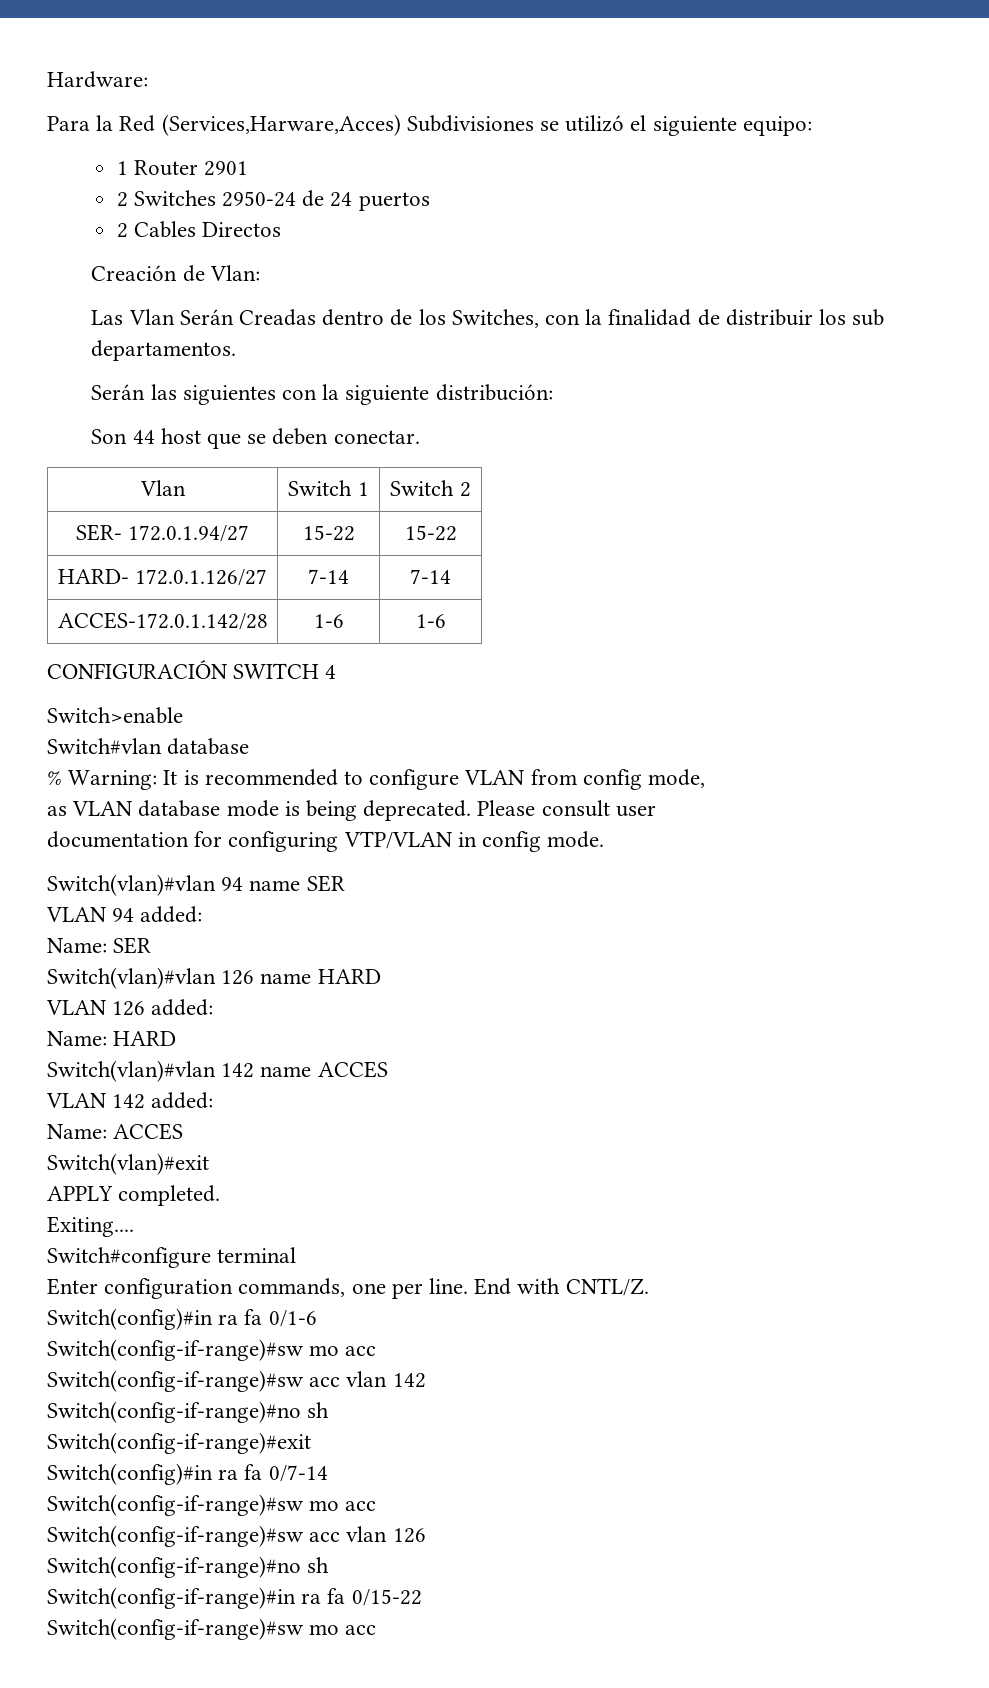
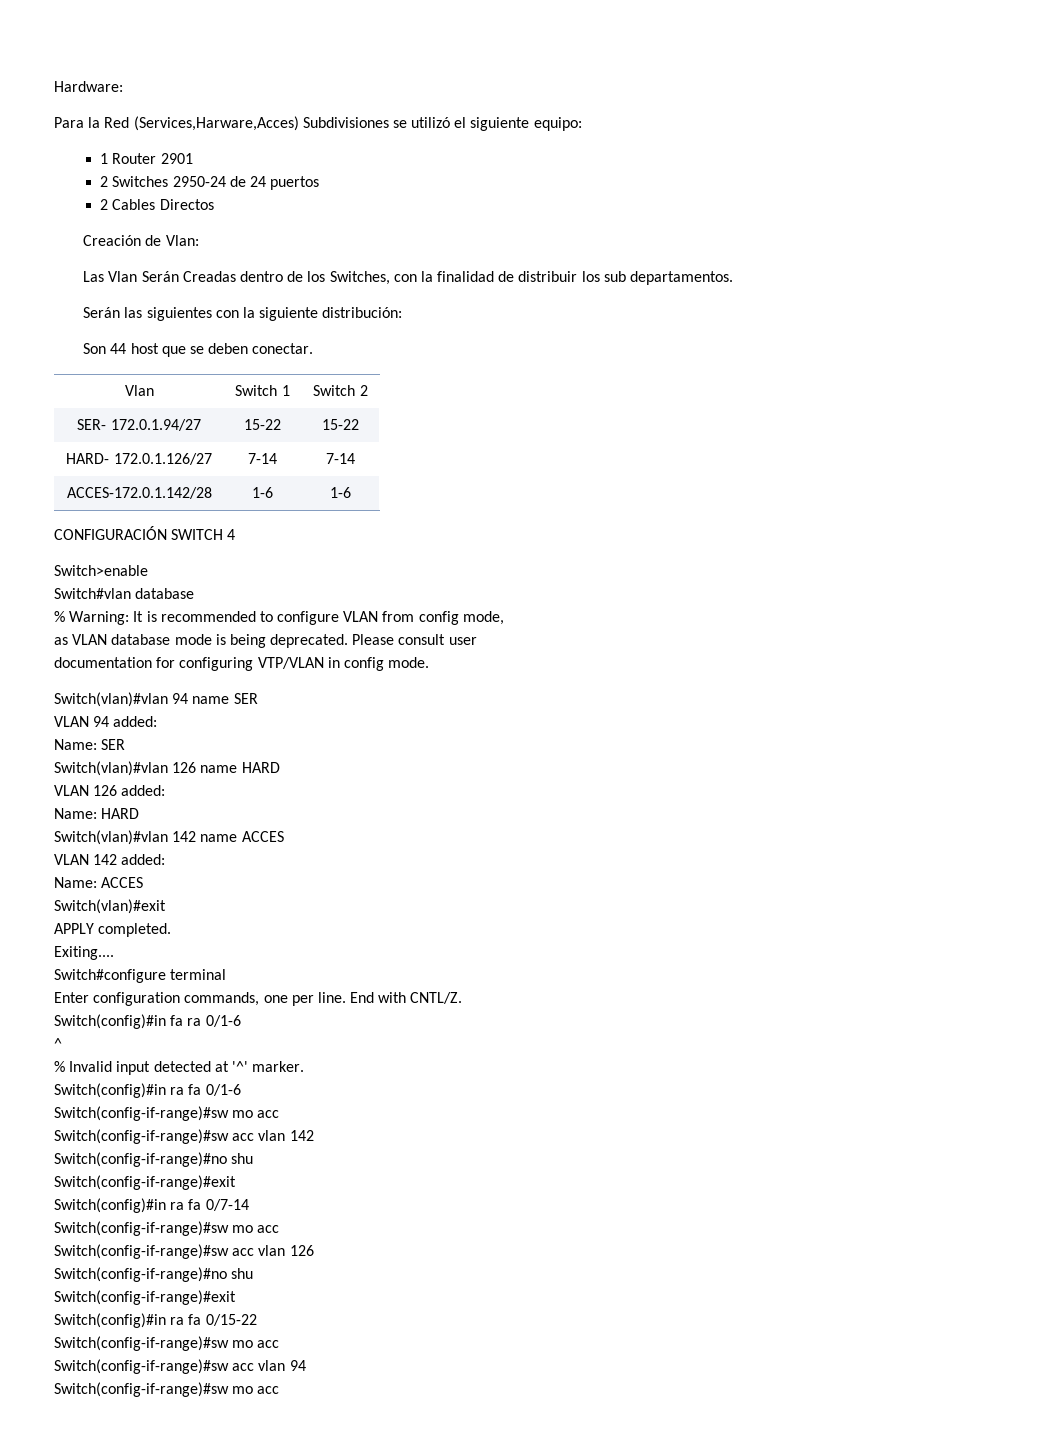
(649, 1287) none -> [54,1014,241,1029] [54,1038,62,1049] [54,1061,305,1075] // Switch(config)#in fa ra 0/1-6 // ^ // % Invalid input detected at '^' marker.
[307,1402,330,1418] sh -> [231,1153,254,1164] shu
[307,1557,330,1573] [47,1587,296,1609] sh // Switch(config-if-range)#in -> [231,1268,254,1279] [54,1290,236,1305] [54,1313,166,1328] shu // Switch(config-if-range)#exit // Switch(config)#in
(377, 1630) none -> [54,1359,306,1374] [54,1382,280,1397] // Switch(config-if-range)#sw acc vlan 94 // Switch(config-if-range)#sw mo acc

